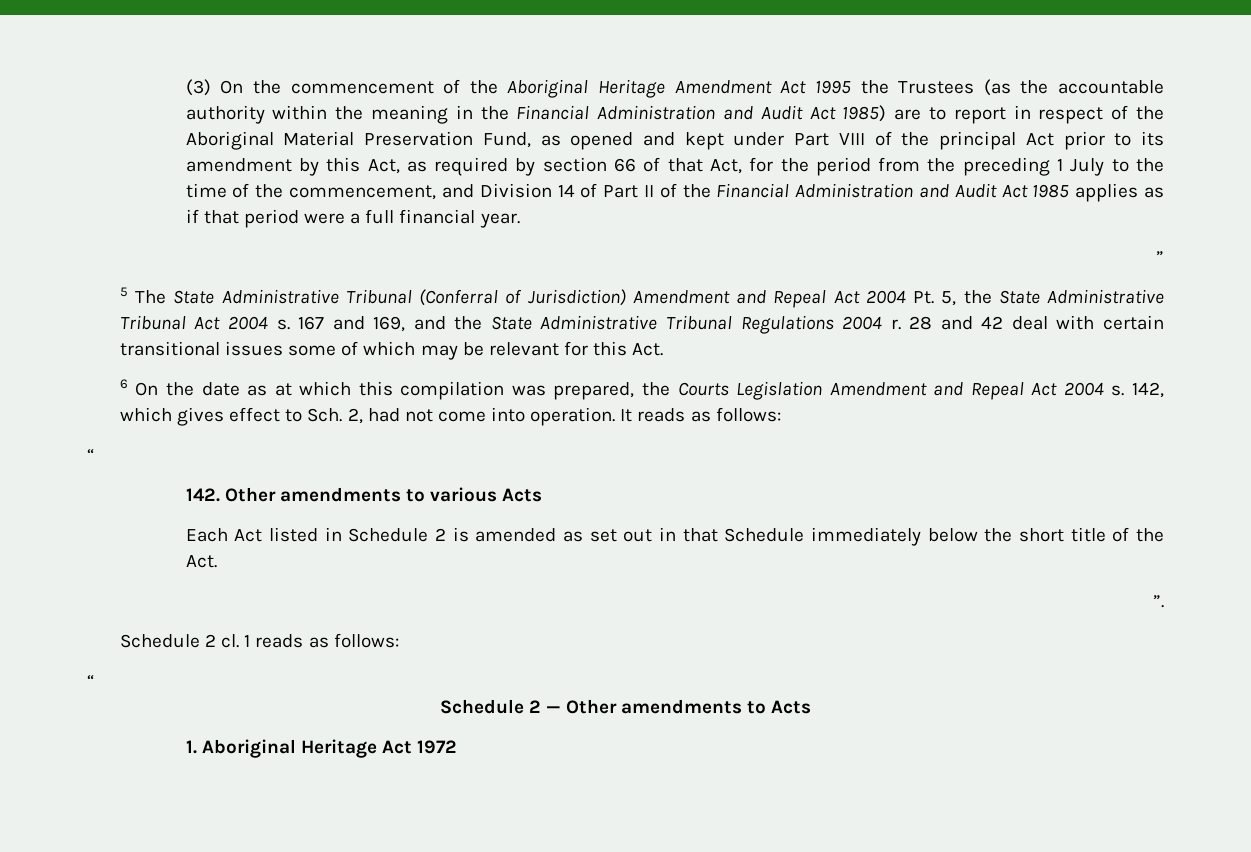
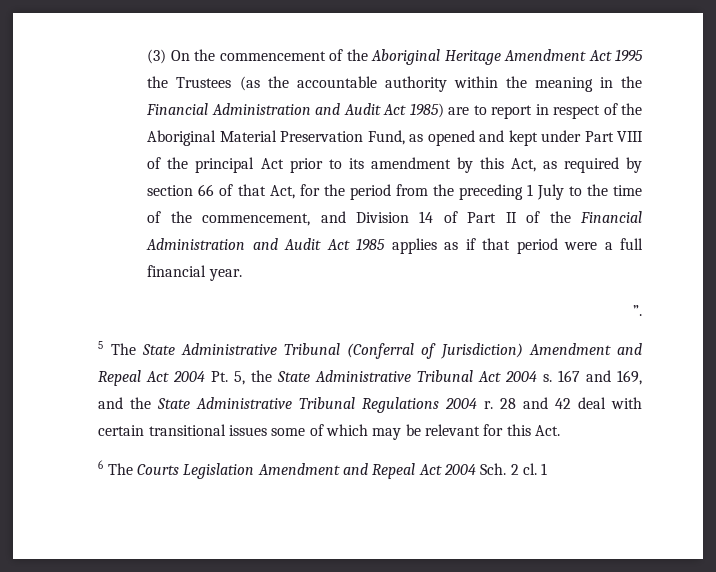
[1156,251,1164,263] ” -> [633,305,642,316] ”.
[135,381,670,400] On the date as at which this compilation was prepared, the -> [107,463,133,475] The
[1111,382,1165,398] [119,407,781,426] [87,449,95,461] [185,487,543,502] [185,527,1164,546] [185,555,217,568] [1153,595,1164,608] [119,633,399,648] [87,675,95,687] [439,699,812,714] [185,739,458,758] s. 142, which gives effect to Sch. 2, had not come into operation. It reads as follows: // “ // 142. Other amendments to various Acts // Each Act listed in Schedule 2 is amended as set out in that Schedule immediately below the short title of the Act. // ”. // Schedule 2 cl. 1 reads as follows: // “ // Schedule 2 — Other amendments to Acts // 1. Aboriginal Heritage Act 1972 -> [480,463,548,475] Sch. 2 cl. 1

